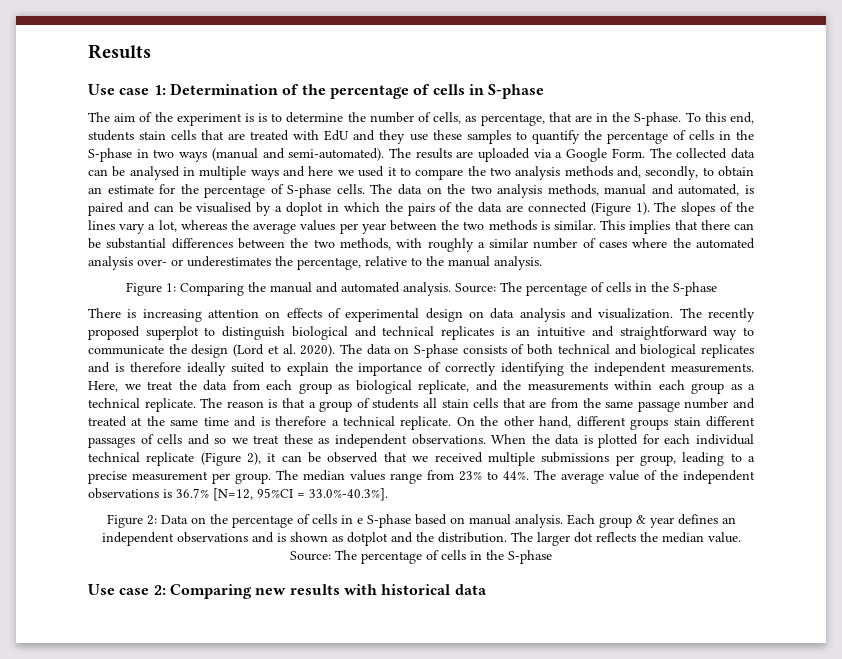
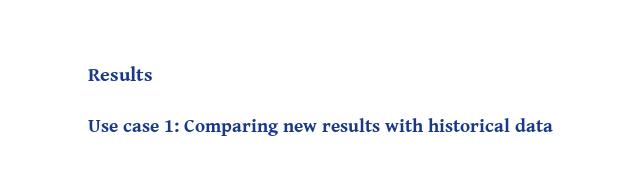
[169,83,545,99] [88,112,754,126] [88,130,754,144] [88,148,755,162] [88,166,755,180] [88,184,754,198] [88,202,755,216] [88,220,755,234] [88,238,755,252] [88,256,542,270] [125,282,717,296] [88,308,755,322] [88,326,754,340] [88,344,754,358] [88,362,755,376] [88,380,755,394] [88,398,756,412] [88,416,756,430] [88,434,754,448] [88,452,756,466] [88,470,755,484] [88,488,388,501] [106,514,736,528] [101,532,741,546] [290,550,552,564] [88,584,166,595] Determination of the percentage of cells in S-phase // The aim of the experiment is is to determine the number of cells, as percentage, that are in the S-phase. To this end, students stain cells that are treated with EdU and they use these samples to quantify the percentage of cells in the S-phase in two ways (manual and semi-automated). The results are uploaded via a Google Form. The collected data can be analysed in multiple ways and here we used it to compare the two analysis methods and, secondly, to obtain an estimate for the percentage of S-phase cells. The data on the two analysis methods, manual and automated, is paired and can be visualised by a doplot in which the pairs of the data are connected (Figure 1). The slopes of the lines vary a lot, whereas the average values per year between the two methods is similar. This implies that there can be substantial differences between the two methods, with roughly a similar number of cases where the automated analysis over- or underestimates the percentage, relative to the manual analysis. // Figure 1: Comparing the manual and automated analysis. Source: The percentage of cells in the S-phase // There is increasing attention on effects of experimental design on data analysis and visualization. The recently proposed superplot to distinguish biological and technical replicates is an intuitive and straightforward way to communicate the design (Lord et al. 2020). The data on S-phase consists of both technical and biological replicates and is therefore ideally suited to explain the importance of correctly identifying the independent measurements. Here, we treat the data from each group as biological replicate, and the measurements within each group as a technical replicate. The reason is that a group of students all stain cells that are from the same passage number and treated at the same time and is therefore a technical replicate. On the other hand, different groups stain different passages of cells and so we treat these as independent observations. When the data is plotted for each individual technical replicate (Figure 2), it can be observed that we received multiple submissions per group, leading to a precise measurement per group. The median values range from 23% to 44%. The average value of the independent observations is 36.7% [N=12, 95%CI = 33.0%-40.3%]. // Figure 2: Data on the percentage of cells in e S-phase based on manual analysis. Each group & year defines an independent observations and is shown as dotplot and the distribution. The larger dot reflects the median value. Source: The percentage of cells in the S-phase // Use case 2: -> (179, 126) none

